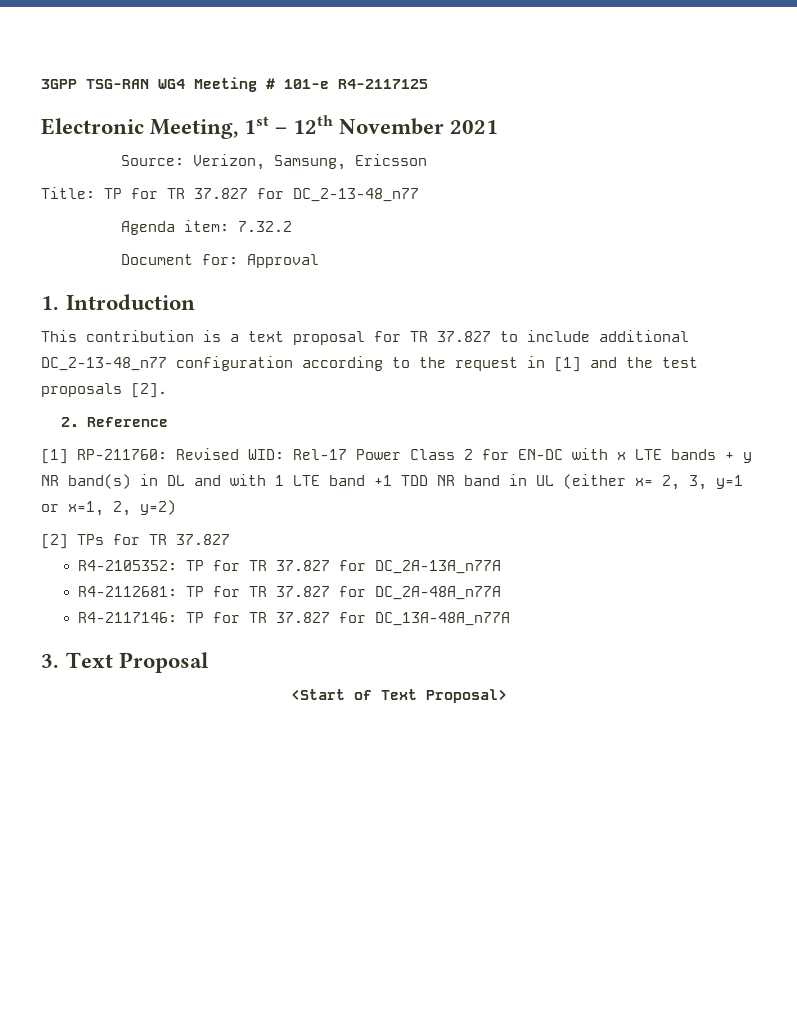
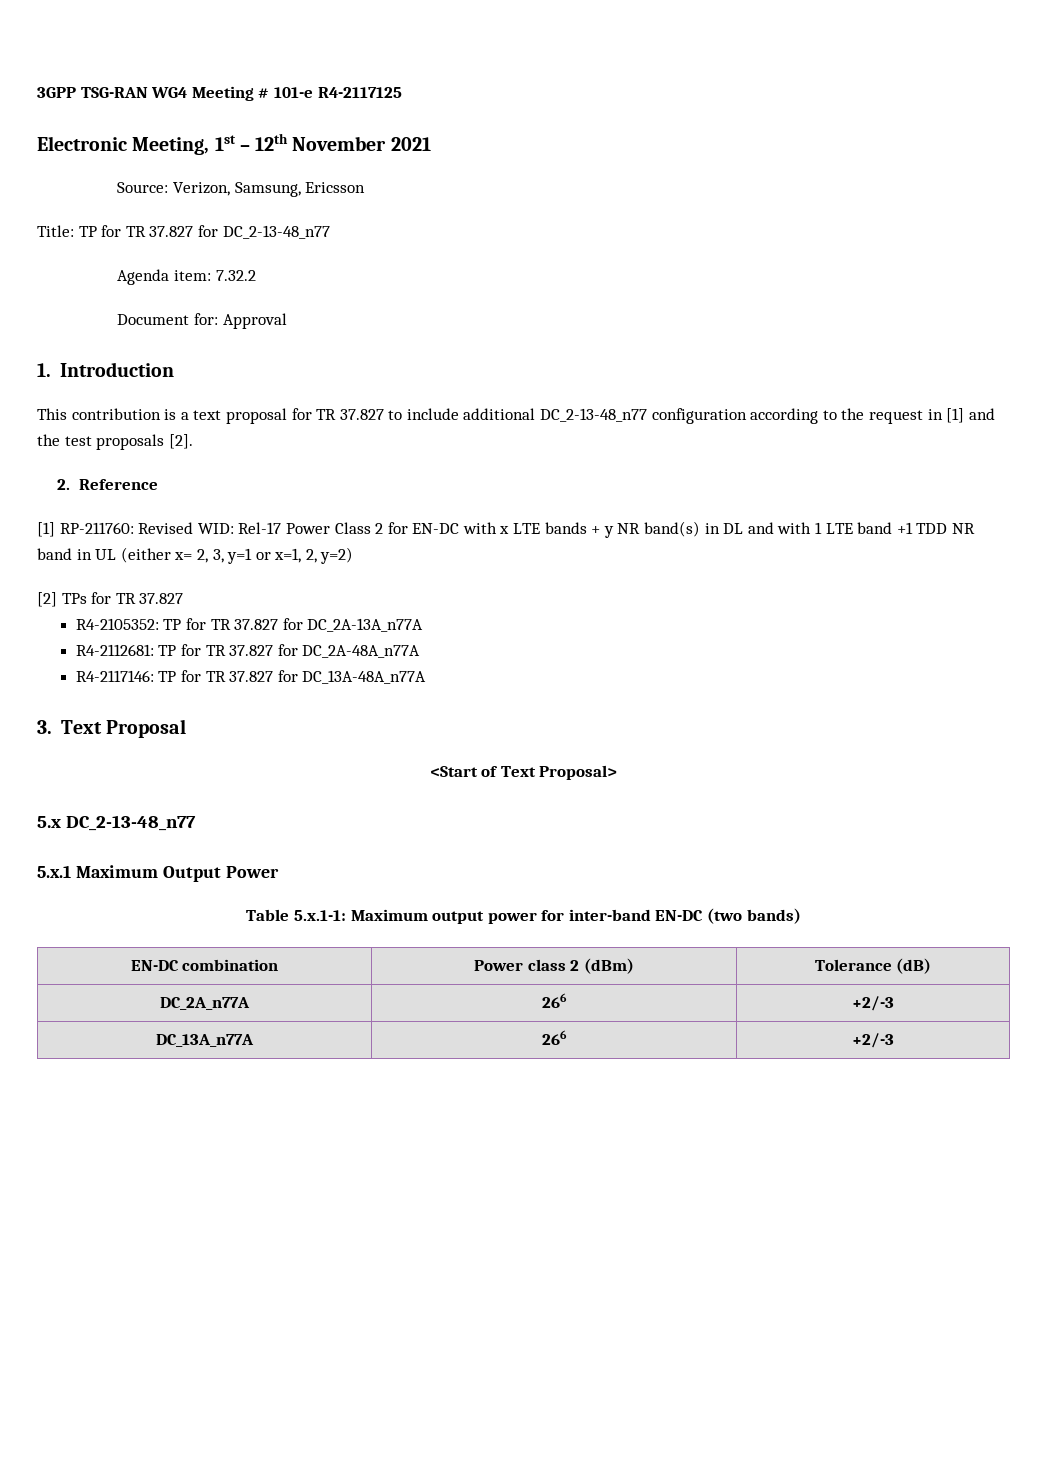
(507, 696) none -> [37,815,196,831] [37,865,279,882] [246,908,801,924] [130,959,279,971] [474,958,634,974] [814,958,932,974] [160,997,250,1010] [542,993,567,1008] [852,996,894,1011] [156,1034,254,1047] [542,1030,567,1045] [852,1033,894,1048] // 5.x DC_2-13-48_n77 // 5.x.1 Maximum Output Power // Table 5.x.1-1: Maximum output power for inter-band EN-DC (two bands) // EN-DC combination | Power class 2 (dBm) | Tolerance (dB) // DC_2A_n77A | 266 | +2/-3 // DC_13A_n77A | 266 | +2/-3

